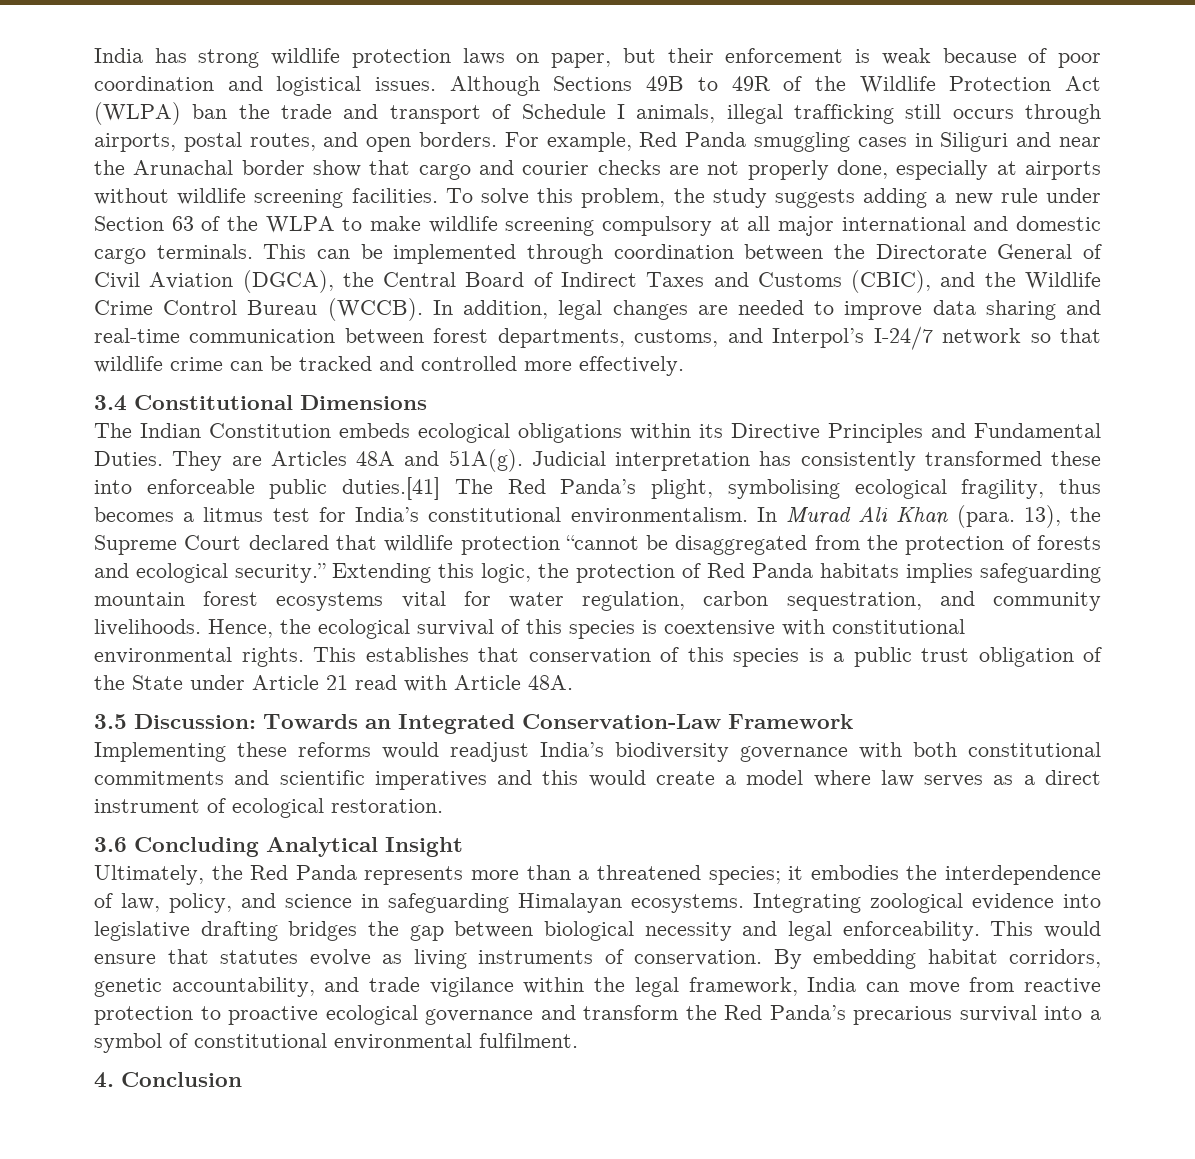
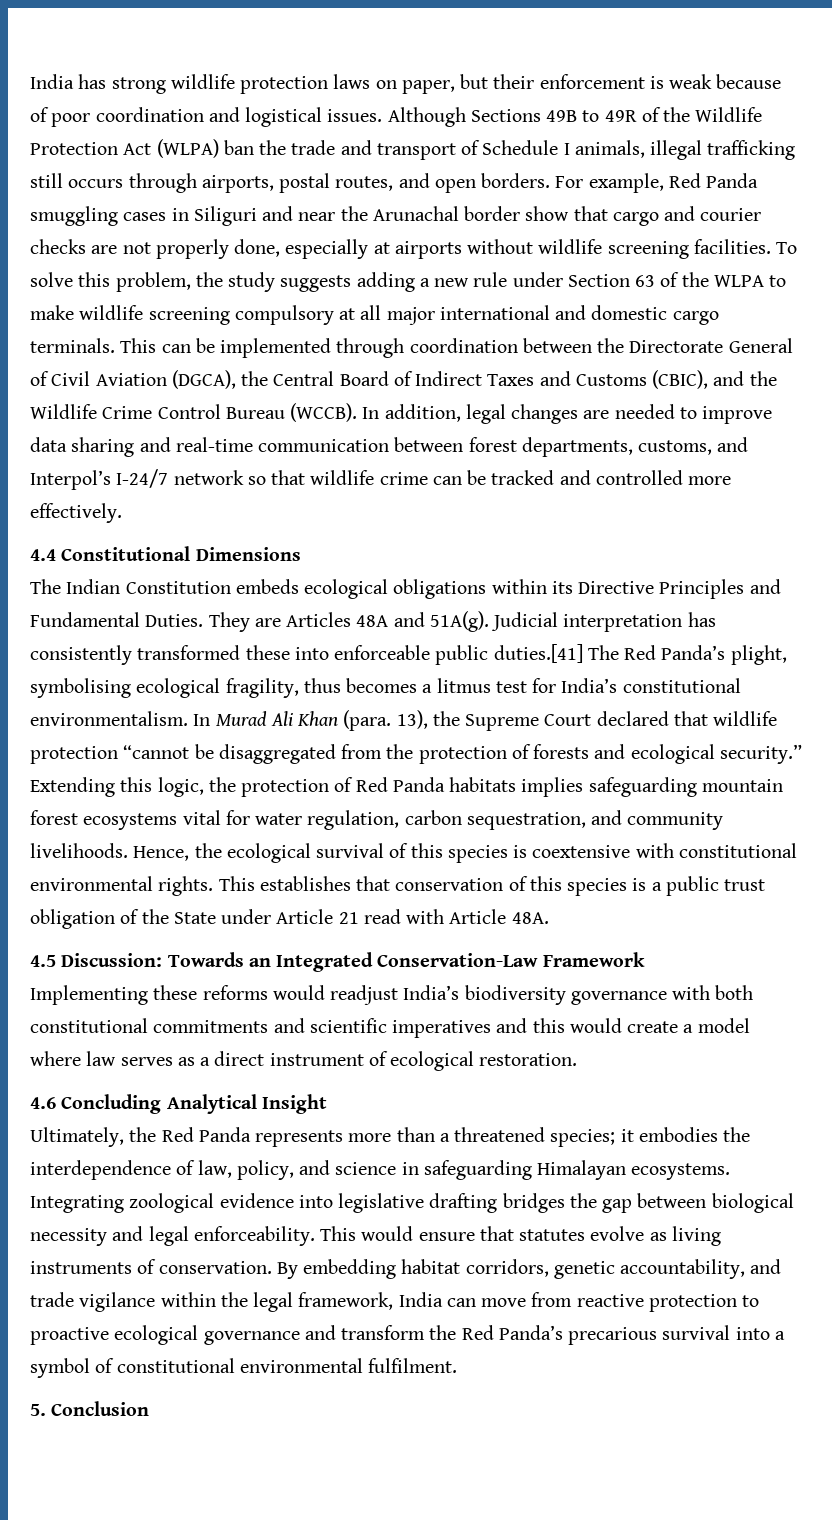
[94,395,127,411] 3.4 -> [30,549,56,561] 4.4
[94,714,127,729] 3.5 -> [30,955,56,967] 4.5
[94,837,127,852] 3.6 -> [30,1097,56,1109] 4.6
[94,1072,114,1088] 4. -> [30,1404,46,1416] 5.

